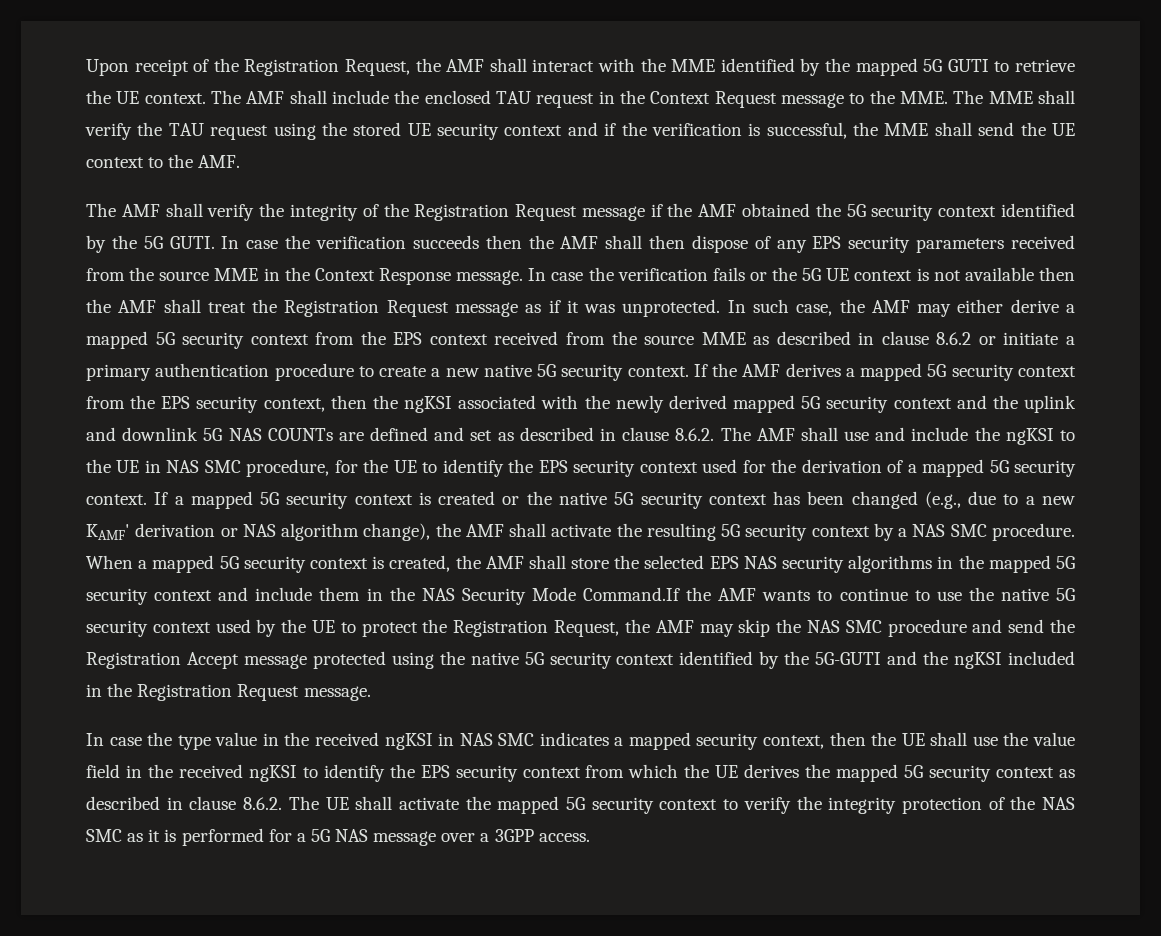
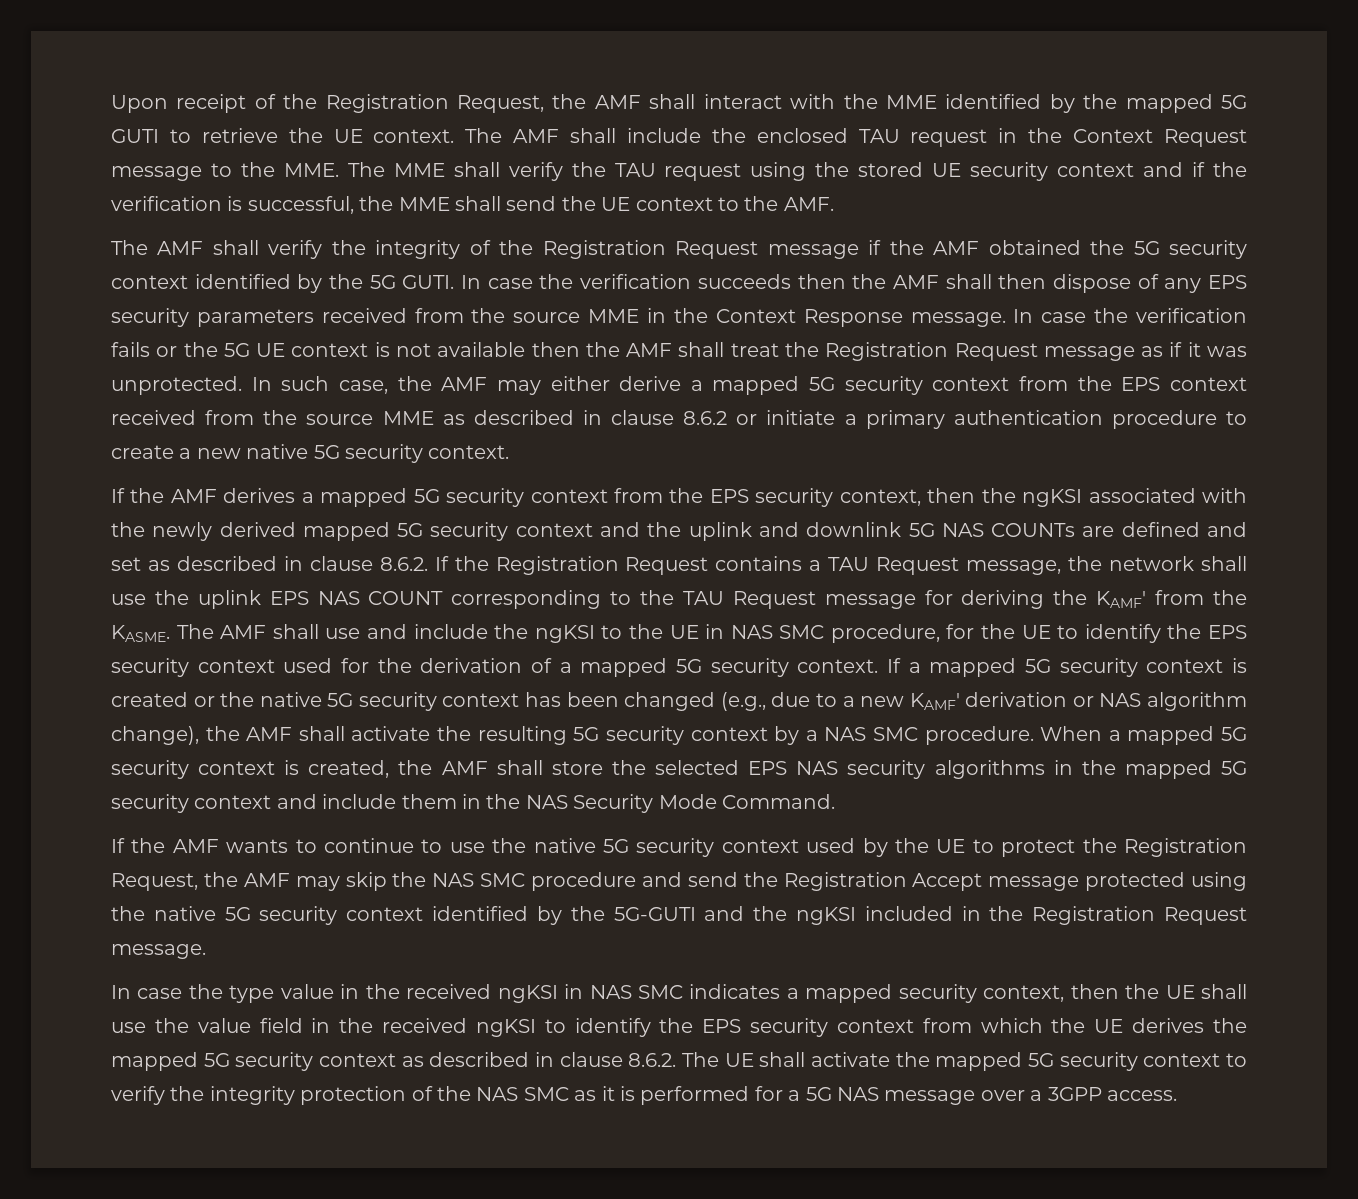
(689, 371) none -> (510, 452) //
(715, 434) none -> [434,556,1248,575] [111,590,1248,609] [111,625,170,642] If the Registration Request contains a TAU Request message, the network shall use the uplink EPS NAS COUNT corresponding to the TAU Request message for deriving the KAMF' from the KASME.
[583,587,681,601] Command.If -> [721,794,835,809] [111,838,125,853] Command. // If

